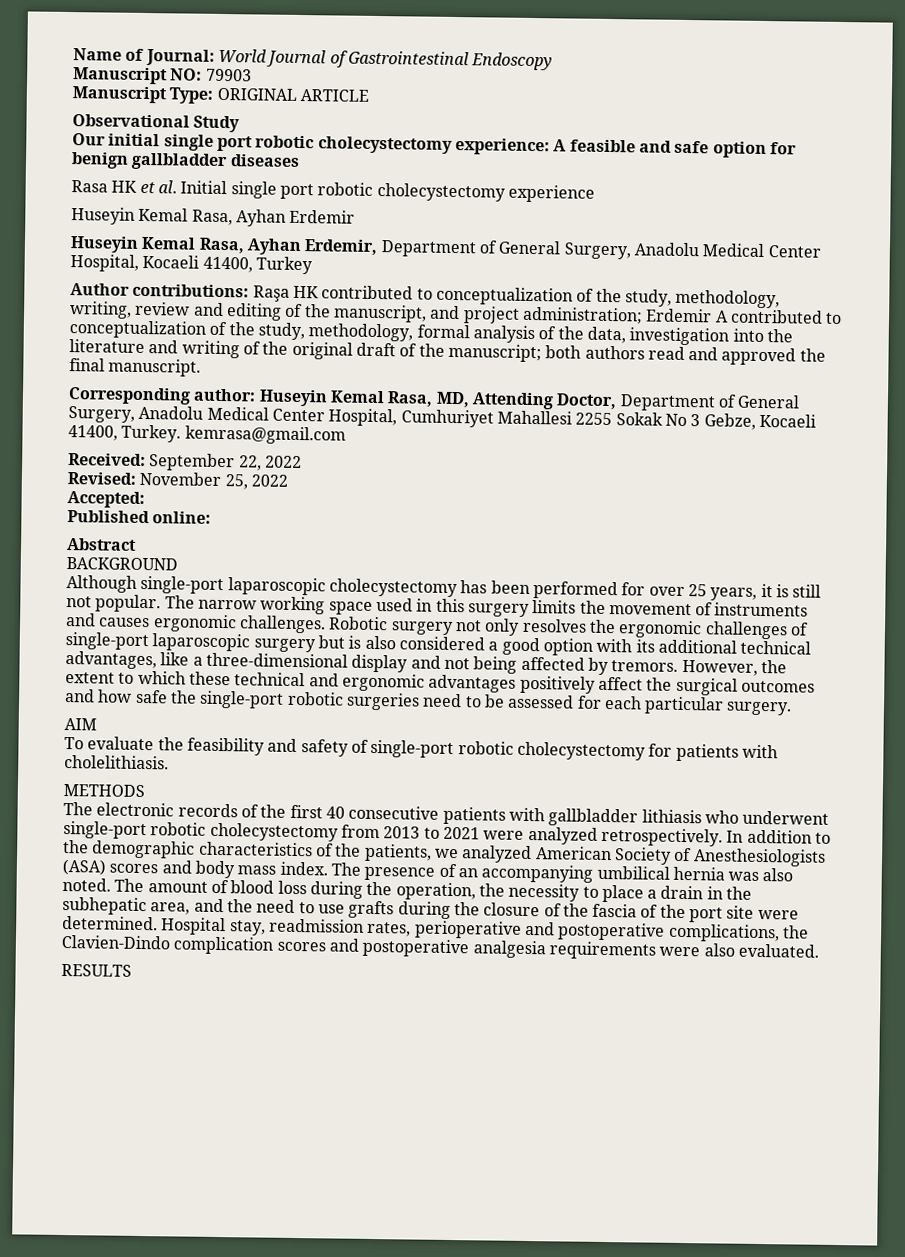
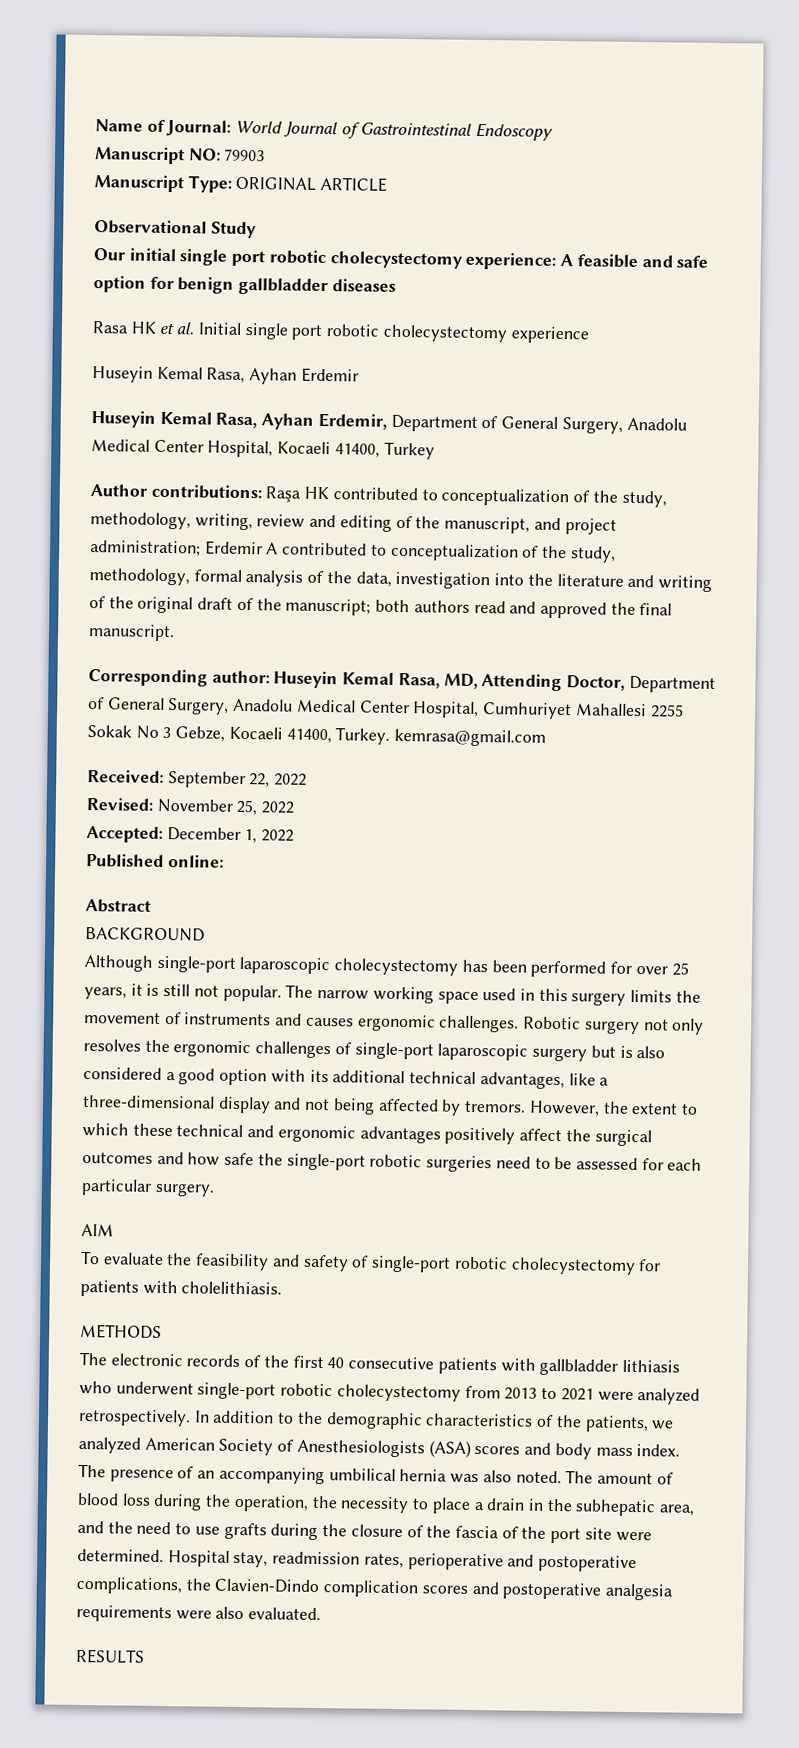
(145, 500) none -> [166,827,295,844] December 1, 2022

